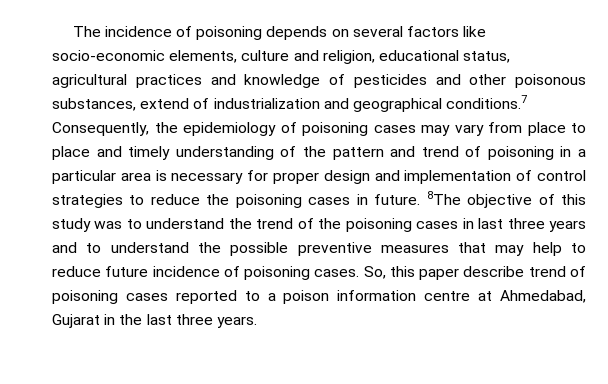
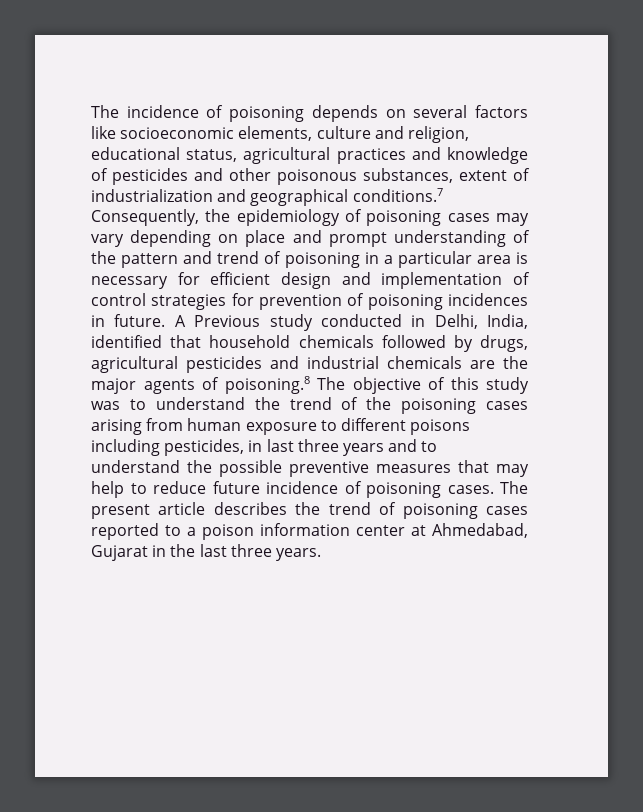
[52,50,165,61] socio-economic -> [120,127,235,139] socioeconomic
[140,98,190,109] extend -> [459,170,507,181] extent
[488,122,586,136] from place to -> [130,230,239,247] depending on
[128,146,171,160] timely -> [328,232,387,247] prompt
[273,172,319,184] proper -> [210,272,271,285] efficient
[129,191,461,208] to reduce the poisoning cases in future. 8The -> [231,293,528,310] [91,314,528,331] [91,335,528,352] [91,356,528,373] [91,376,345,394] for prevention of poisoning incidences in future. A Previous study conducted in Delhi, India, identified that household chemicals followed by drugs, agricultural pesticides and industrial chemicals are the major agents of poisoning.8 The
(459, 225) none -> [91,418,471,435] [91,439,245,456] arising from human exposure to different poisons including pesticides,
[363,266,525,280] So, this paper describe -> [500,481,528,494] [91,502,321,519] The present article describes the
[424,291,471,301] centre -> [356,525,405,536] center

